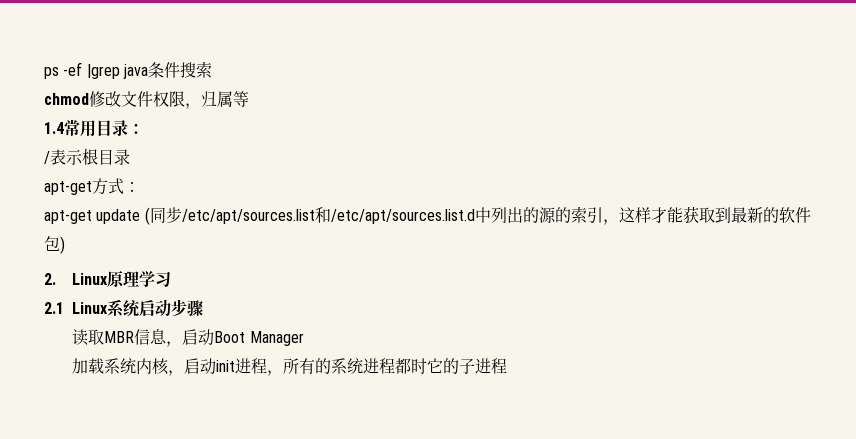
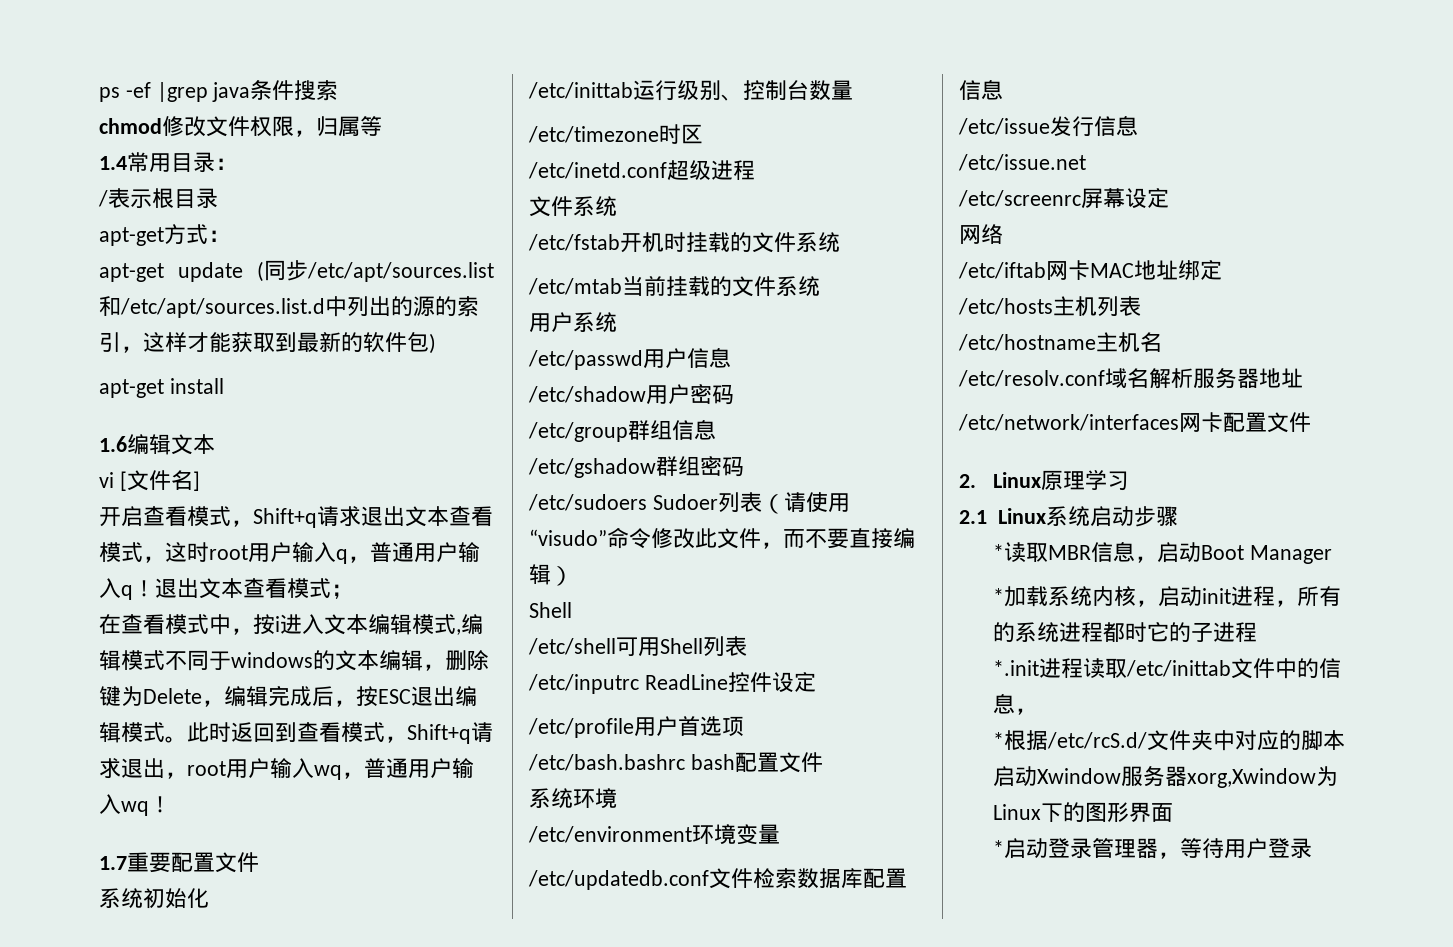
(65, 245) none -> [99,378,224,398] [99,434,215,455] [99,470,200,491] [99,506,493,528] [99,542,480,564] [99,578,353,600] [99,614,483,635] [99,650,489,671] [99,685,477,707] [99,722,493,744] [99,758,474,780] [99,794,171,816] [99,852,259,873] [99,888,209,909] [528,80,853,101] [528,124,703,144] [528,160,755,181] [529,196,617,217] [528,232,840,253] [528,275,820,297] [529,312,617,332] [528,347,731,370] [528,384,734,405] [528,419,716,442] [528,456,744,478] [528,492,850,514] [529,527,915,549] [529,564,573,586] [529,602,572,618] [528,636,747,656] [528,672,816,694] [528,716,744,738] [528,752,823,773] [529,788,617,809] [528,824,780,845] [528,868,907,890] [959,79,1003,100] [958,115,1138,137] [958,154,1086,171] [958,188,1169,209] [959,224,1003,244] [958,260,1222,281] [958,296,1141,316] [958,332,1162,352] [958,368,1303,389] [958,412,1311,433] // apt-get install // 1.6编辑文本 // vi [文件名] // 开启查看模式，Shift+q请求退出文本查看模式，这时root用户输入q，普通用户输入q！退出文本查看模式； // 在查看模式中，按i进入文本编辑模式,编辑模式不同于windows的文本编辑，删除键为Delete，编辑完成后，按ESC退出编辑模式。此时返回到查看模式，Shift+q请求退出，root用户输入wq，普通用户输入wq！ // 1.7重要配置文件 // 系统初始化 // /etc/inittab运行级别、控制台数量 // /etc/timezone时区 // /etc/inetd.conf超级进程 // 文件系统 // /etc/fstab开机时挂载的文件系统 // /etc/mtab当前挂载的文件系统 // 用户系统 // /etc/passwd用户信息 // /etc/shadow用户密码 // /etc/group群组信息 // /etc/gshadow群组密码 // /etc/sudoers Sudoer列表（请使用“visudo”命令修改此文件，而不要直接编辑） // Shell // /etc/shell可用Shell列表 // /etc/inputrc ReadLine控件设定 // /etc/profile用户首选项 // /etc/bash.bashrc bash配置文件 // 系统环境 // /etc/environment环境变量 // /etc/updatedb.conf文件检索数据库配置信息 // /etc/issue发行信息 // /etc/issue.net // /etc/screenrc屏幕设定 // 网络 // /etc/iftab网卡MAC地址绑定 // /etc/hosts主机列表 // /etc/hostname主机名 // /etc/resolv.conf域名解析服务器地址 // /etc/network/interfaces网卡配置文件
(204, 308) none -> [993,544,1005,560] *
(304, 338) none -> [993,588,1005,604] *
(508, 366) none -> [993,658,1342,679] [993,693,1038,715] [993,730,1346,751] [993,766,1339,788] [993,802,1174,822] [993,838,1313,859] // *.init进程读取/etc/inittab文件中的信息， // *根据/etc/rcS.d/文件夹中对应的脚本启动Xwindow服务器xorg,Xwindow为Linux下的图形界面 // *启动登录管理器，等待用户登录

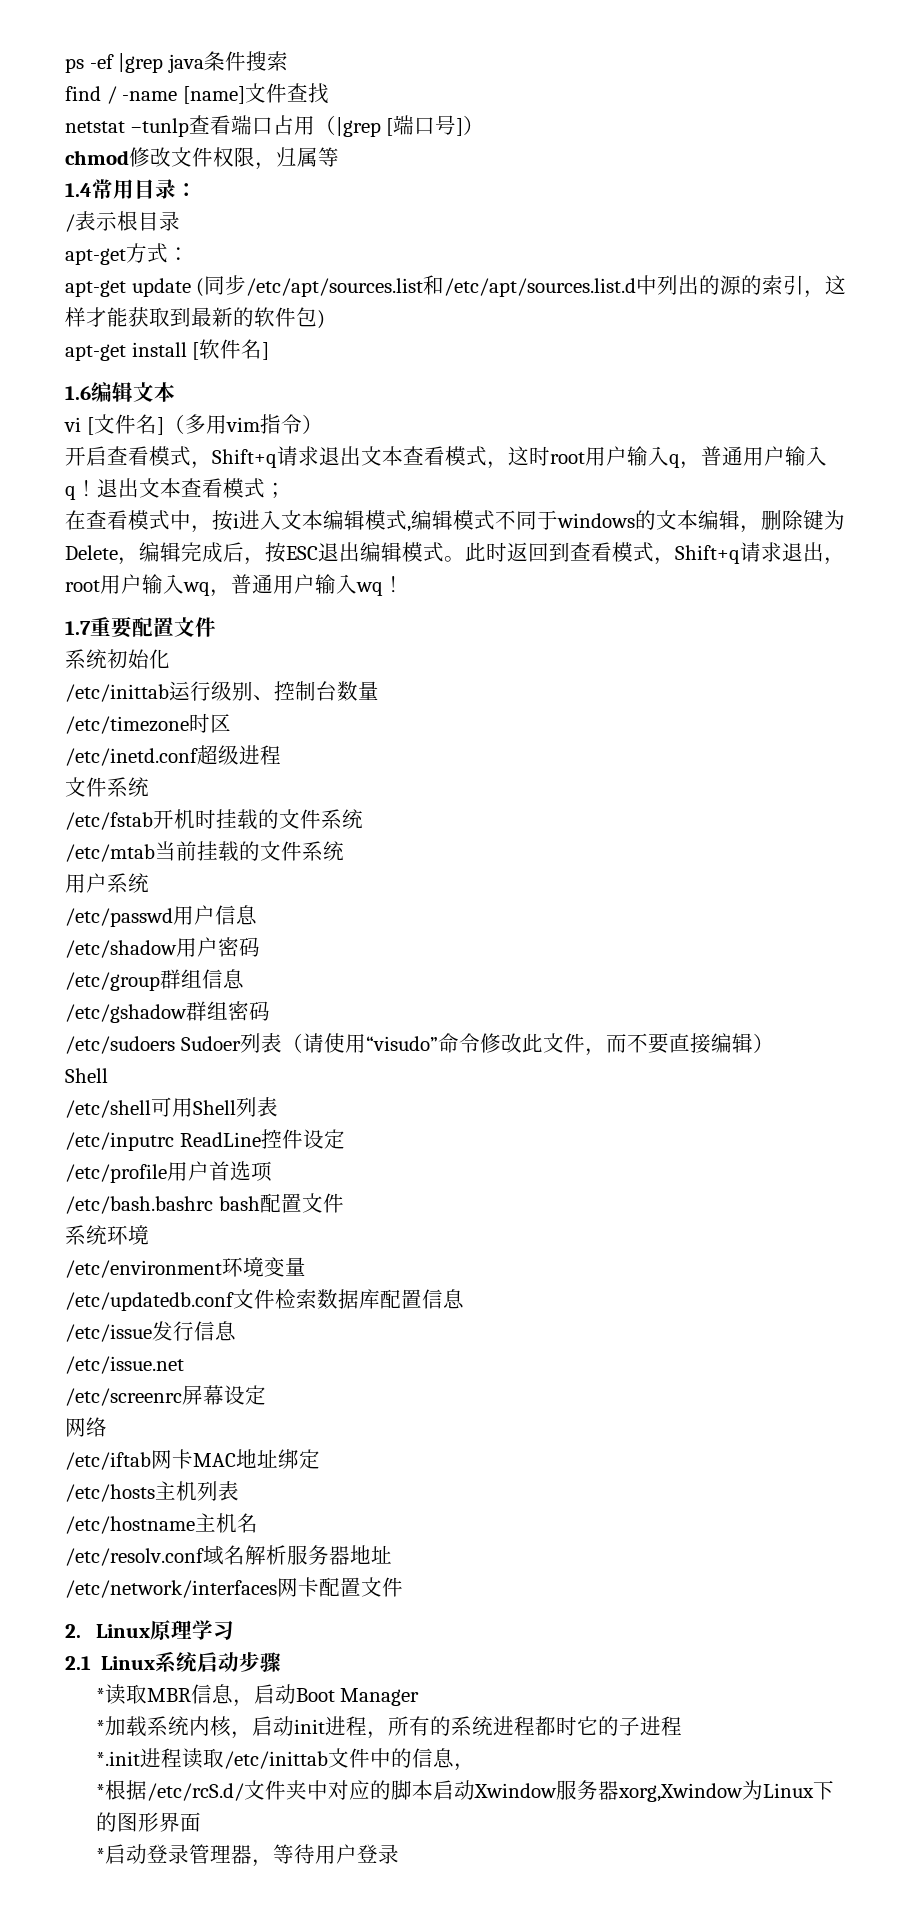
(339, 90) none -> [65,83,329,104] [65,115,485,137] // find / -name [name]文件查找 // netstat –tunlp查看端口占用（|grep [端口号]）
(224, 386) none -> [192,339,270,360] [软件名]
(200, 481) none -> [163,414,323,434] （多用vim指令）

